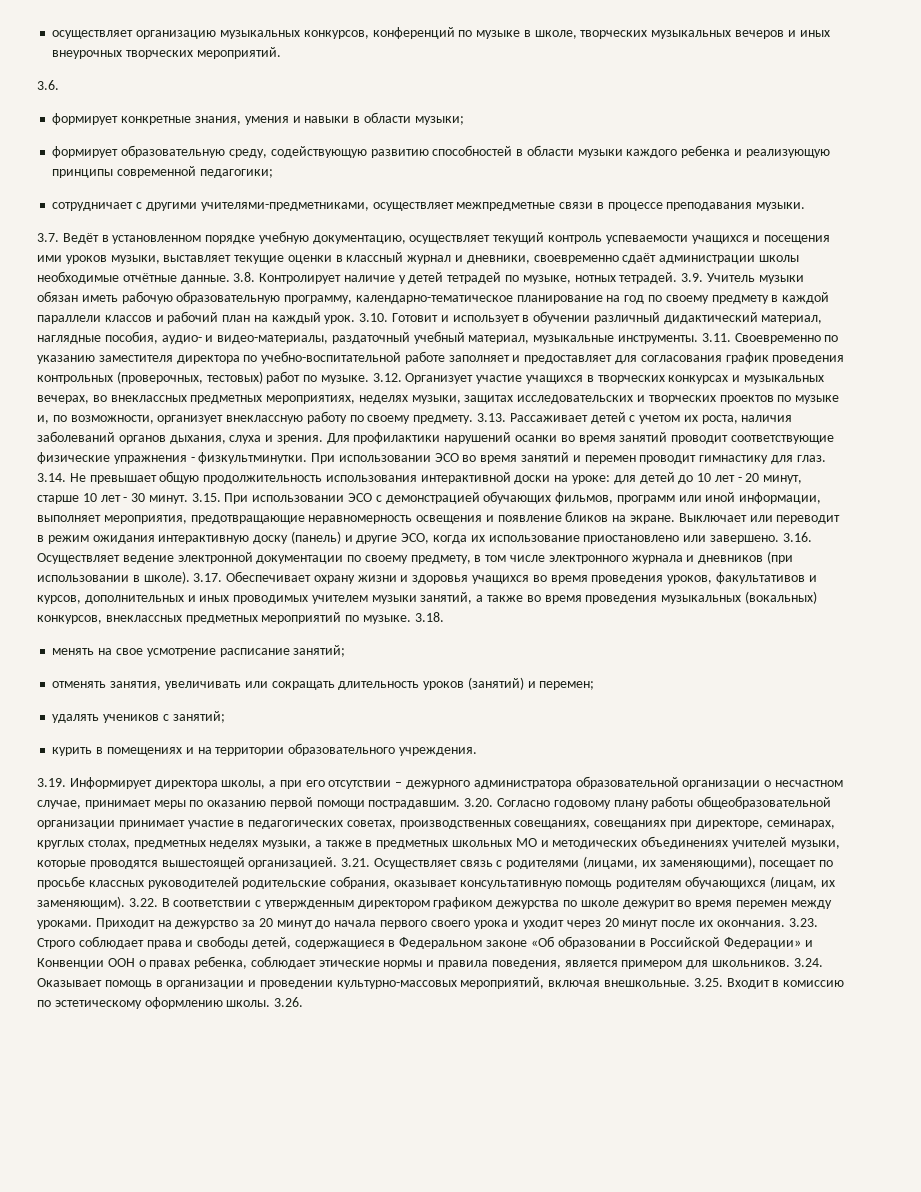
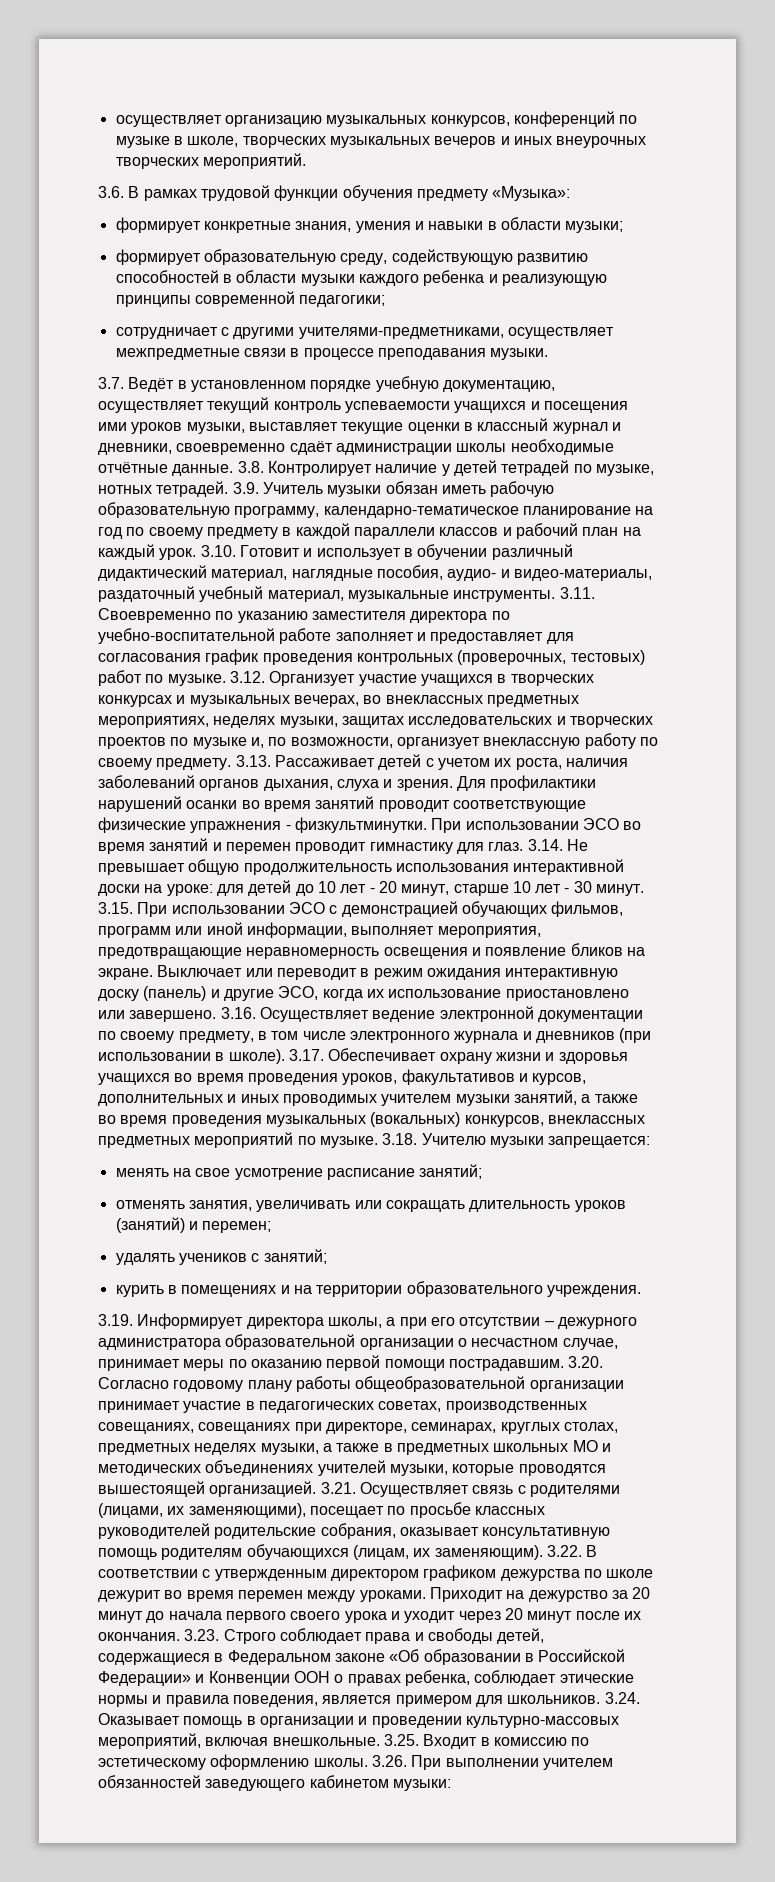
(59, 85) none -> [128,185,571,201] В рамках трудовой функции обучения предмету «Музыка»:
(444, 617) none -> [421,1133,651,1148] Учителю музыки запрещается:
(304, 1002) none -> [411,1755,613,1770] [98,1775,451,1791] При выполнении учителем обязанностей заведующего кабинетом музыки:

